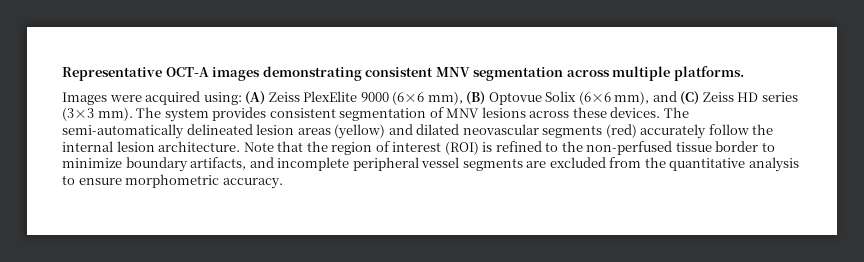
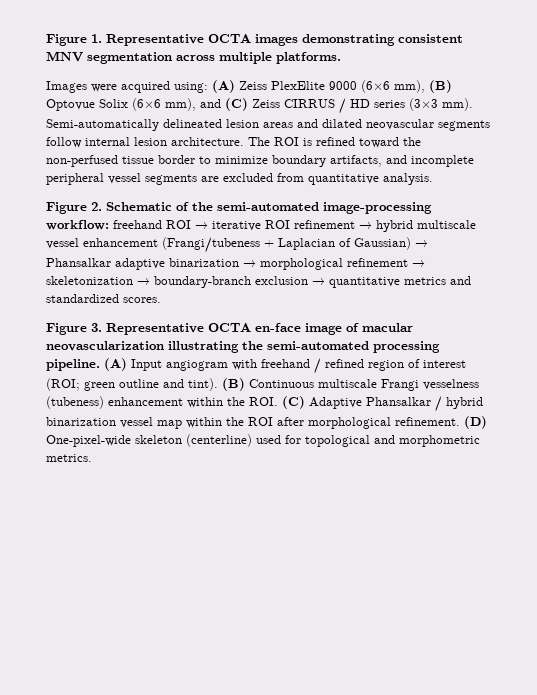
[62,67,209,81] Representative OCT-A -> [46,34,251,46] Figure 1. Representative OCTA
(734, 97) none -> [284,98,346,114] CIRRUS /
[136,107,689,122] [62,124,184,139] The system provides consistent segmentation of MNV lesions across these devices. The semi-automatically -> [46,119,159,131] Semi-automatically
[334,124,386,139] (yellow) -> (293, 125) none
[605,124,774,139] [62,141,479,155] (red) accurately follow the internal lesion architecture. Note that the region of interest (ROI) -> [46,137,299,148] follow internal lesion architecture. The ROI
[545,142,559,152] to -> [359,137,399,148] toward
[644,157,799,172] [62,174,283,189] the quantitative analysis to ensure morphometric accuracy. -> [308,173,433,185] [46,202,432,214] [46,220,476,232] [46,237,428,253] [46,258,425,270] [46,276,471,288] [46,294,161,303] [46,323,413,335] [46,341,440,353] [46,358,466,374] [46,378,479,391] [46,396,483,412] [46,416,487,429] [46,434,480,447] [46,454,92,462] quantitative analysis. // Figure 2. Schematic of the semi-automated image-processing workflow: freehand ROI → iterative ROI refinement → hybrid multiscale vessel enhancement (Frangi/tubeness + Laplacian of Gaussian) → Phansalkar adaptive binarization → morphological refinement → skeletonization → boundary-branch exclusion → quantitative metrics and standardized scores. // Figure 3. Representative OCTA en-face image of macular neovascularization illustrating the semi-automated processing pipeline. (A) Input angiogram with freehand / refined region of interest (ROI; green outline and tint). (B) Continuous multiscale Frangi vesselness (tubeness) enhancement within the ROI. (C) Adaptive Phansalkar / hybrid binarization vessel map within the ROI after morphological refinement. (D) One-pixel-wide skeleton (centerline) used for topological and morphometric metrics.

